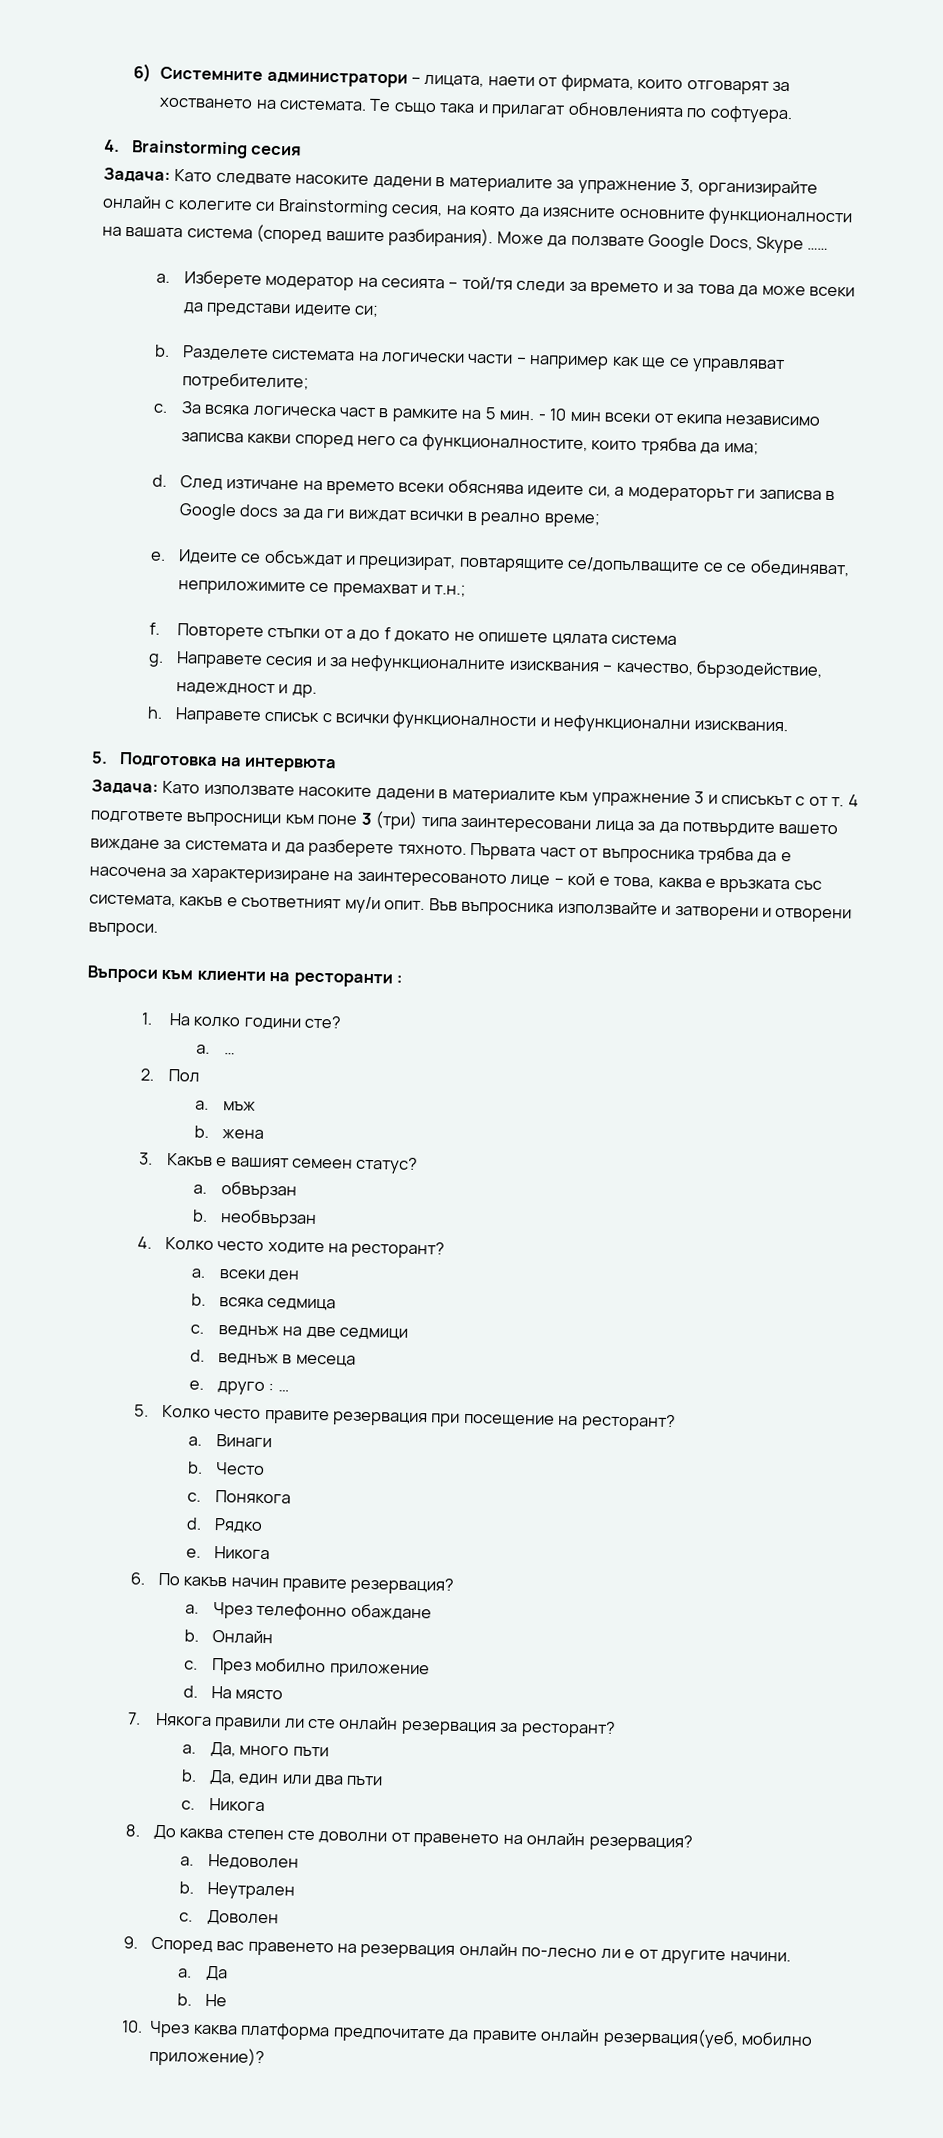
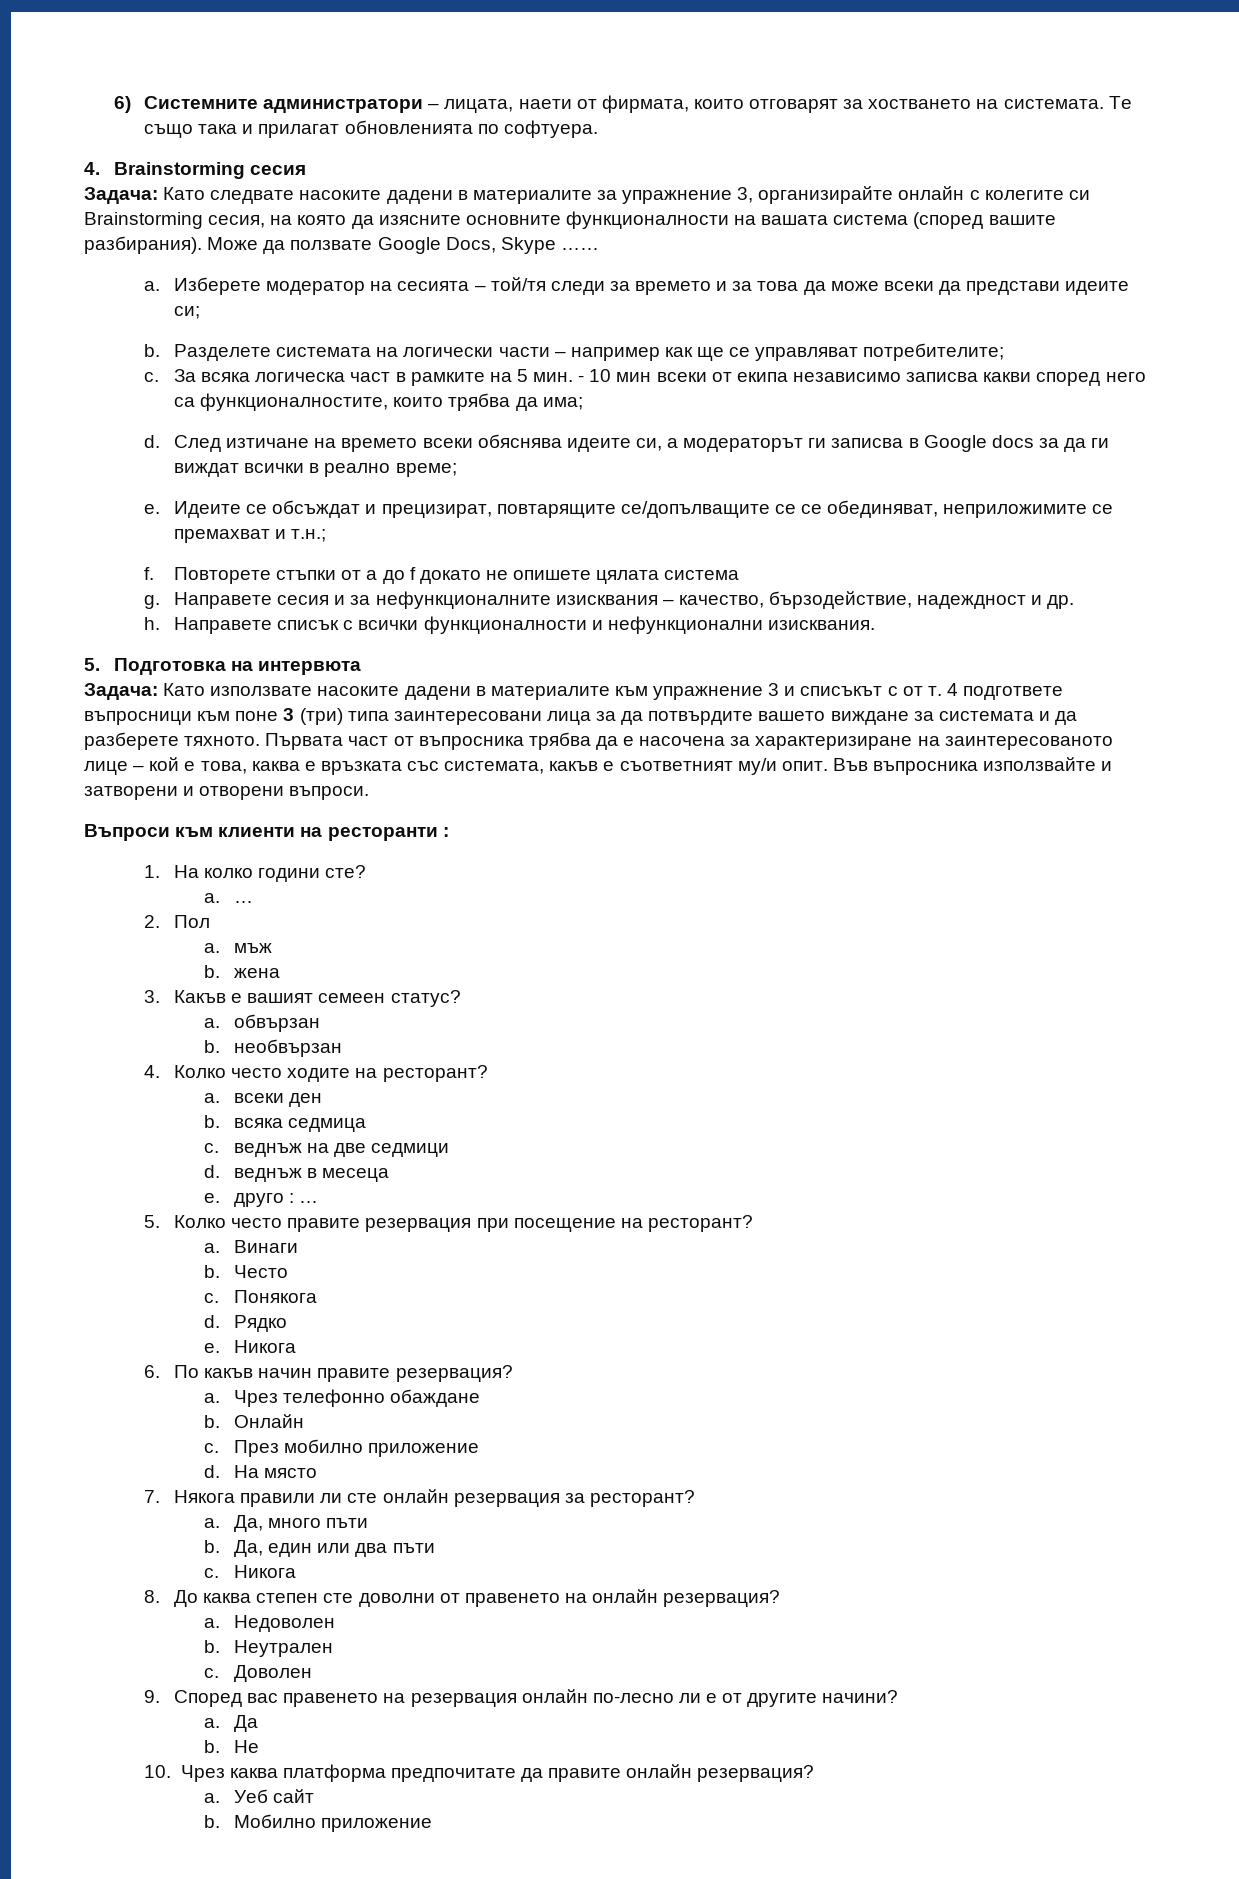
[729,1951,791,1962] начини. -> [822,1690,899,1703] начини?
[602,2027,813,2049] [149,2046,266,2068] резервация(уеб, мобилно приложение)? -> [697,1765,815,1782] [204,1789,315,1803] [204,1814,433,1832] резервация? // a. Уеб сайт // b. Мобилно приложение

